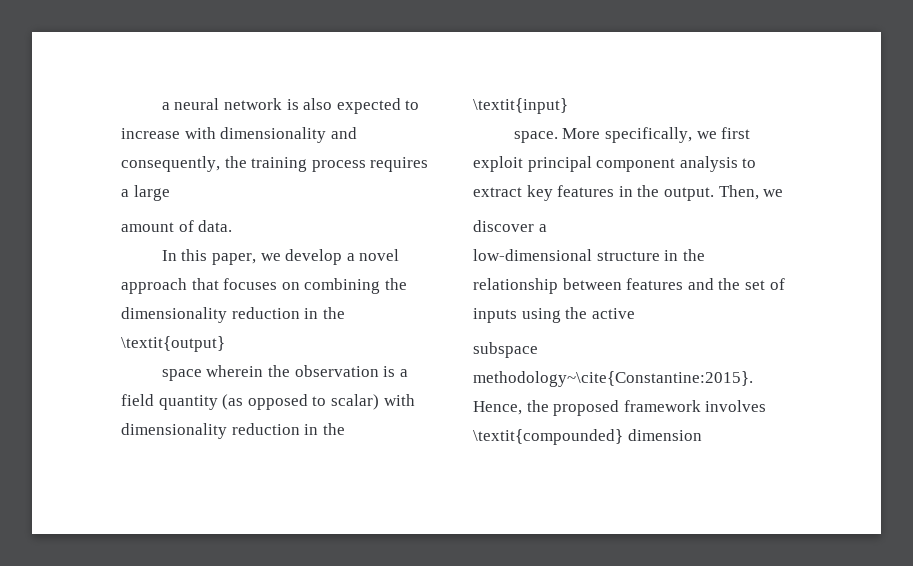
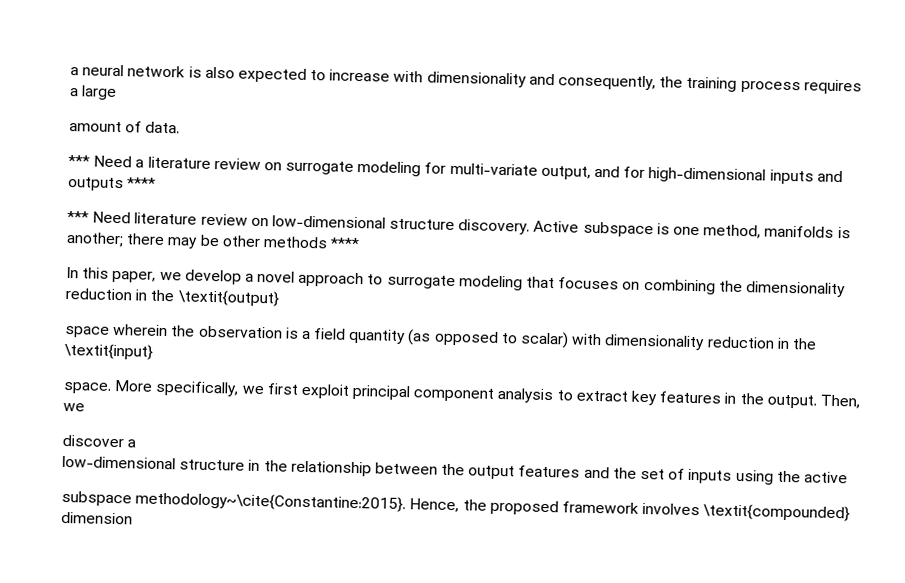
(233, 226) none -> [68,155,843,185] [68,176,157,192] [67,210,851,239] [66,231,361,250] // *** Need a literature review on surrogate modeling for multi-variate output, and for high-dimensional inputs and outputs **** // *** Need literature review on low-dimensional structure discovery. Active subspace is one method, manifolds is another; there may be other methods ****
(187, 286) none -> [367,274,523,291] to surrogate modeling
(622, 284) none -> [441,463,516,480] the output

